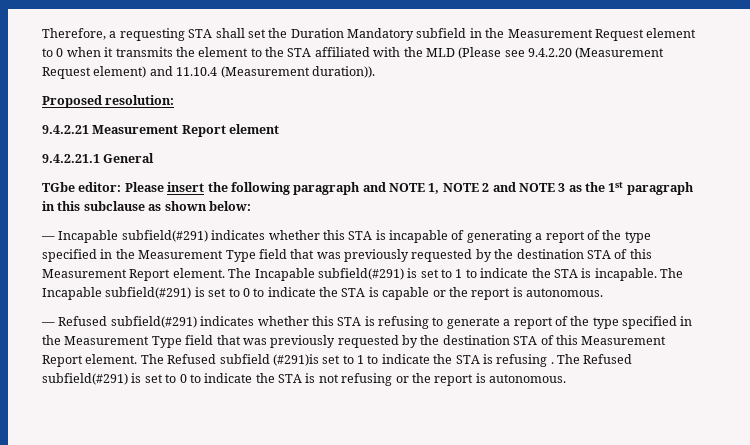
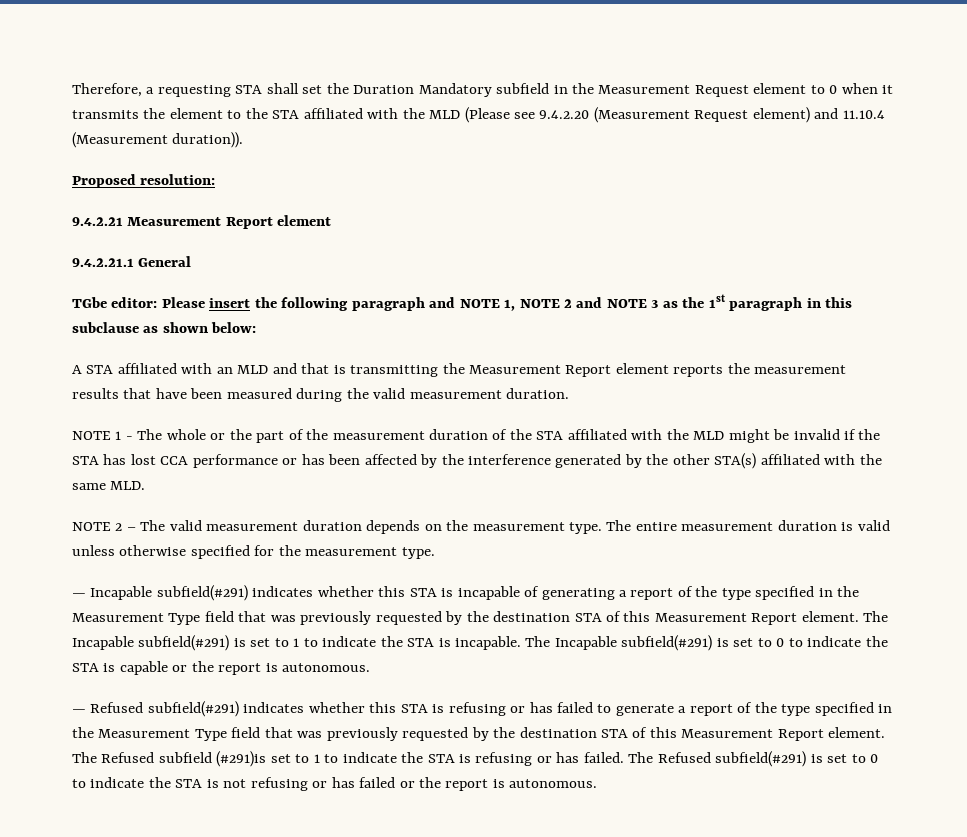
(251, 206) none -> [72,363,847,377] [72,388,570,402] [72,429,881,443] [72,453,882,469] [72,481,146,490] [72,520,890,534] [72,545,435,559] // A STA affiliated with an MLD and that is transmitting the Measurement Report element reports the measurement results that have been measured during the valid measurement duration. // NOTE 1 - The whole or the part of the measurement duration of the STA affiliated with the MLD might be invalid if the STA has lost CCA performance or has been affected by the interference generated by the other STA(s) affiliated with the same MLD. // NOTE 2 – The valid measurement duration depends on the measurement type. The entire measurement duration is valid unless otherwise specified for the measurement type.
(429, 322) none -> [510,702,594,713] or has failed
[550,362,554,364] . -> [536,752,624,763] or has failed.
(409, 379) none -> [331,777,415,788] has failed or

